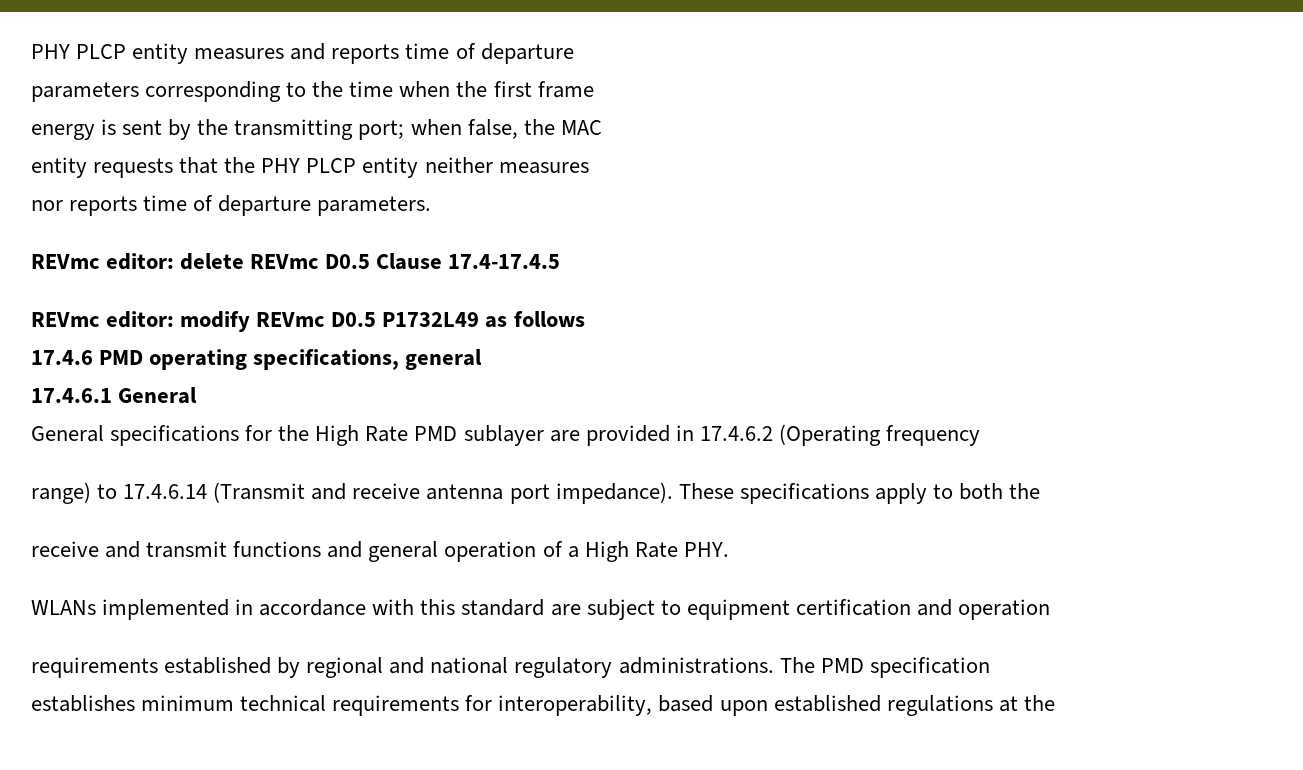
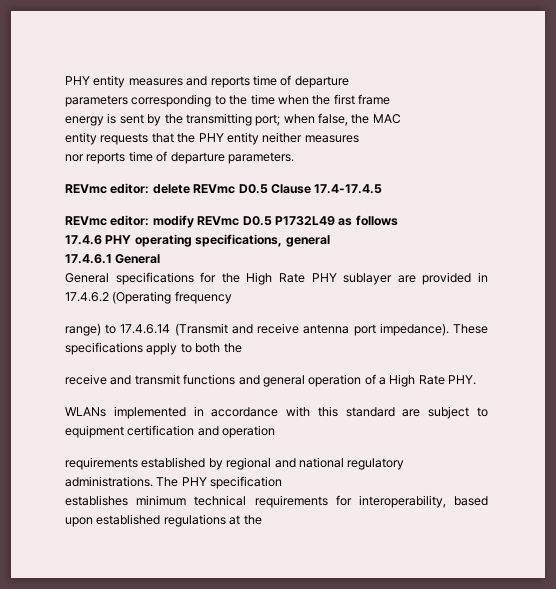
[31,44,127,59] PHY PLCP -> [65,76,90,85] PHY
[306,158,357,173] PLCP -> (224, 137) none
[99,350,144,365] PMD -> [105,235,132,244] PHY
[414,426,458,441] PMD -> [311,273,337,282] PHY
[820,658,864,673] PMD -> [181,477,207,486] PHY

